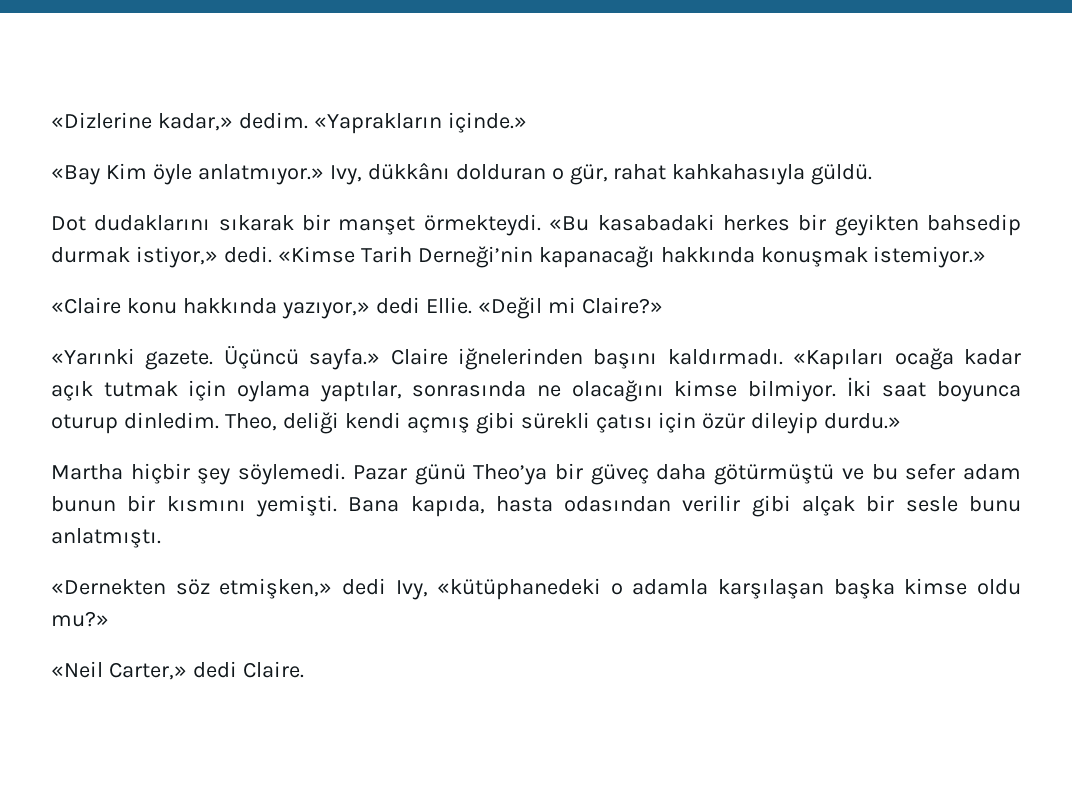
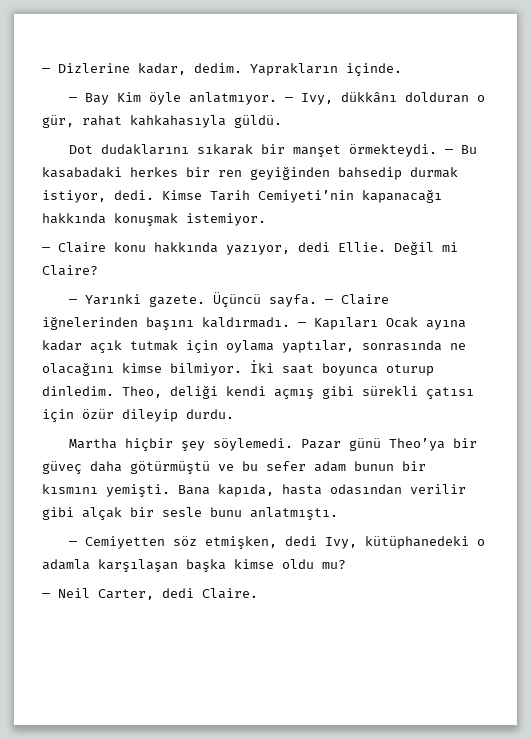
[51,112,527,134] [51,163,324,185] «Dizlerine kadar,» dedim. «Yaprakların içinde.» // «Bay Kim öyle anlatmıyor.» -> [42,63,402,76] [69,92,294,105] — Dizlerine kadar, dedim. Yaprakların içinde. // — Bay Kim öyle anlatmıyor. —
[549,216,590,231] «Bu -> [445,145,478,154] — Bu
[834,214,1022,236] [51,246,987,268] [51,297,121,314] geyikten bahsedip durmak istiyor,» dedi. «Kimse Tarih Derneği’nin kapanacağı hakkında konuşmak istemiyor.» // «Claire -> [218,166,458,180] [42,189,442,203] [42,213,266,226] [42,242,106,253] ren geyiğinden bahsedip durmak istiyor, dedi. Kimse Tarih Cemiyeti’nin kapanacağı hakkında konuşmak istemiyor. // — Claire
[281,302,370,319] yazıyor,» -> [226,245,290,255] yazıyor,
[477,297,663,319] [51,345,954,370] «Değil mi Claire?» // «Yarınki gazete. Üçüncü sayfa.» Claire iğnelerinden başını kaldırmadı. «Kapıları ocağa -> [394,241,458,255] [42,265,98,276] [69,292,390,307] [42,316,466,330] Değil mi Claire? // — Yarınki gazete. Üçüncü sayfa. — Claire iğnelerinden başını kaldırmadı. — Kapıları Ocak ayına
[824,413,902,429] durdu.» -> [186,409,234,419] durdu.
[51,578,333,599] «Dernekten söz etmişken,» -> [69,536,278,549] — Cemiyetten söz etmişken,
[437,578,602,600] «kütüphanedeki -> [365,536,470,549] kütüphanedeki
[51,611,109,627] [51,661,187,680] mu?» // «Neil Carter,» -> [322,560,346,569] [42,588,154,600] mu? // — Neil Carter,

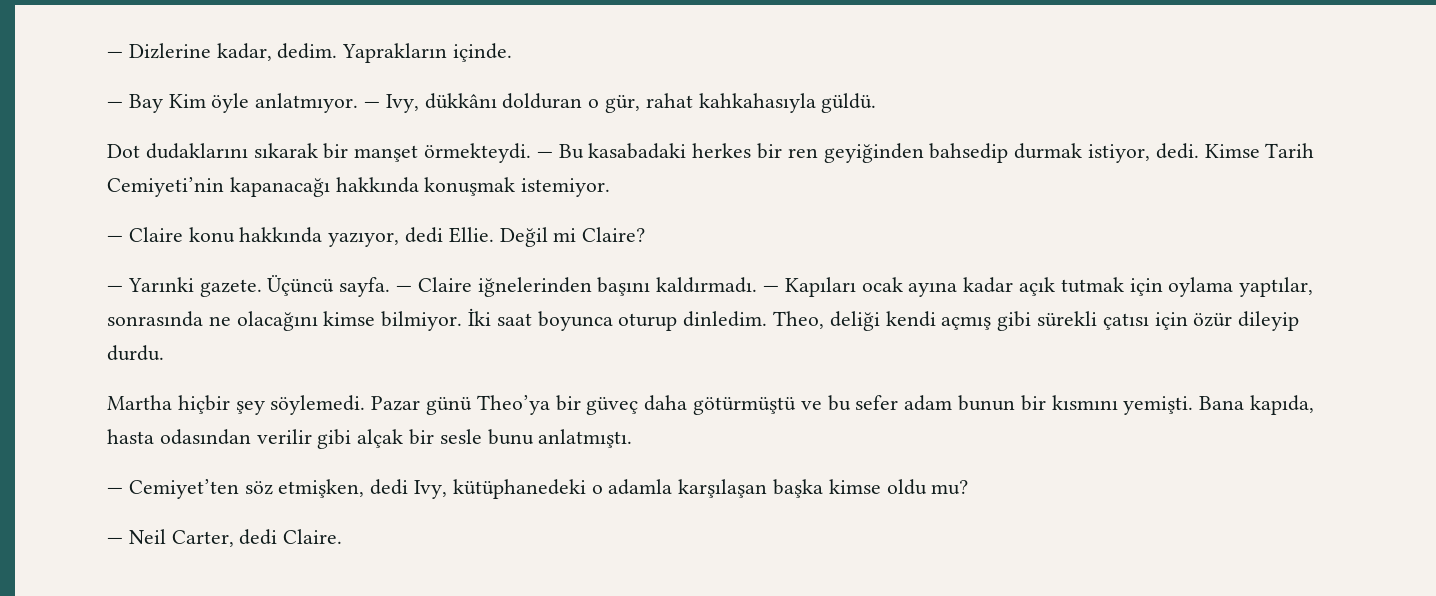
[386,317,418,328] Ocak -> [861,277,903,292] ocak
[85,536,166,549] Cemiyetten -> [128,479,239,499] Cemiyet’ten

